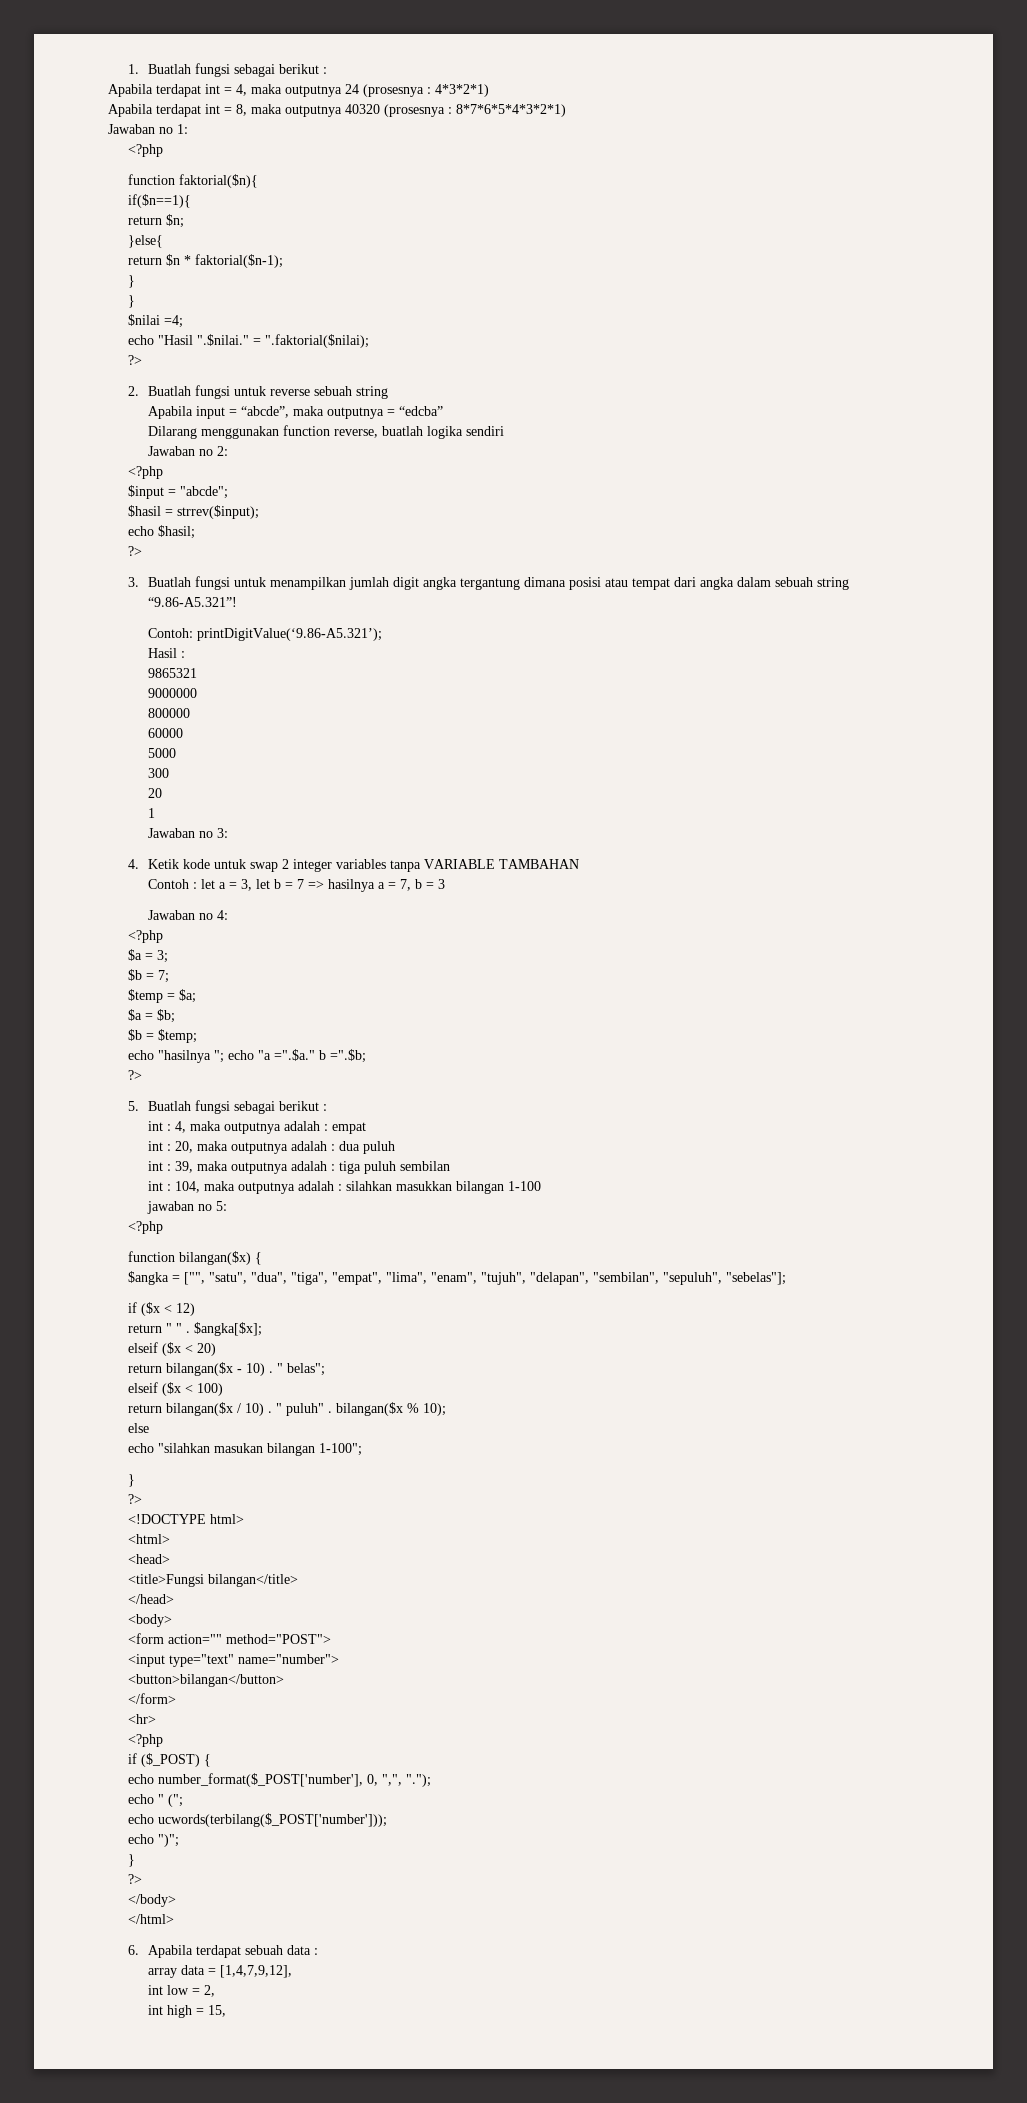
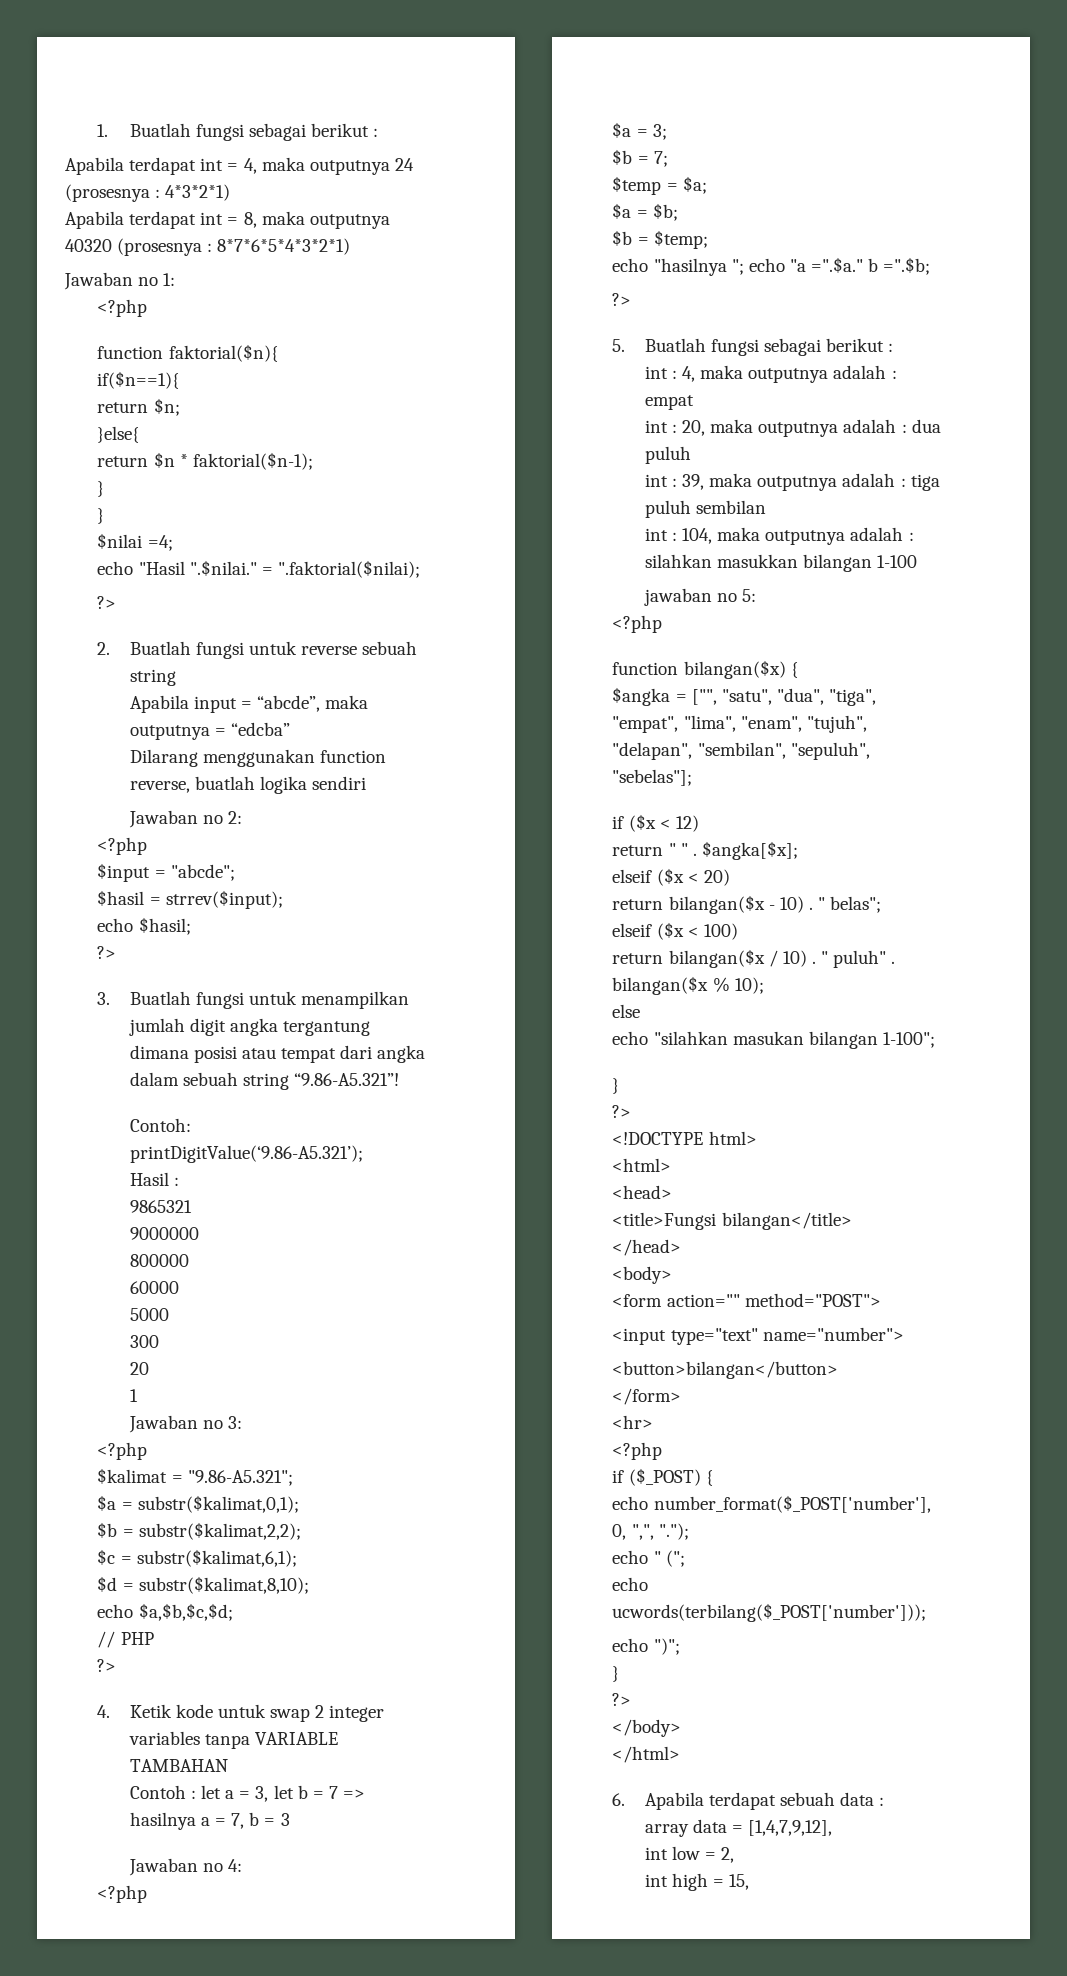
(229, 833) none -> [97,1442,148,1460] [97,1468,293,1486] [97,1495,299,1513] [97,1522,301,1540] [97,1549,297,1567] [97,1576,309,1594] [97,1603,233,1621] [97,1631,154,1648] [97,1659,117,1672] // <?php // $kalimat = "9.86-A5.321"; // $a = substr($kalimat,0,1); // $b = substr($kalimat,2,2); // $c = substr($kalimat,6,1); // $d = substr($kalimat,8,10); // echo $a,$b,$c,$d; // // PHP // ?>

